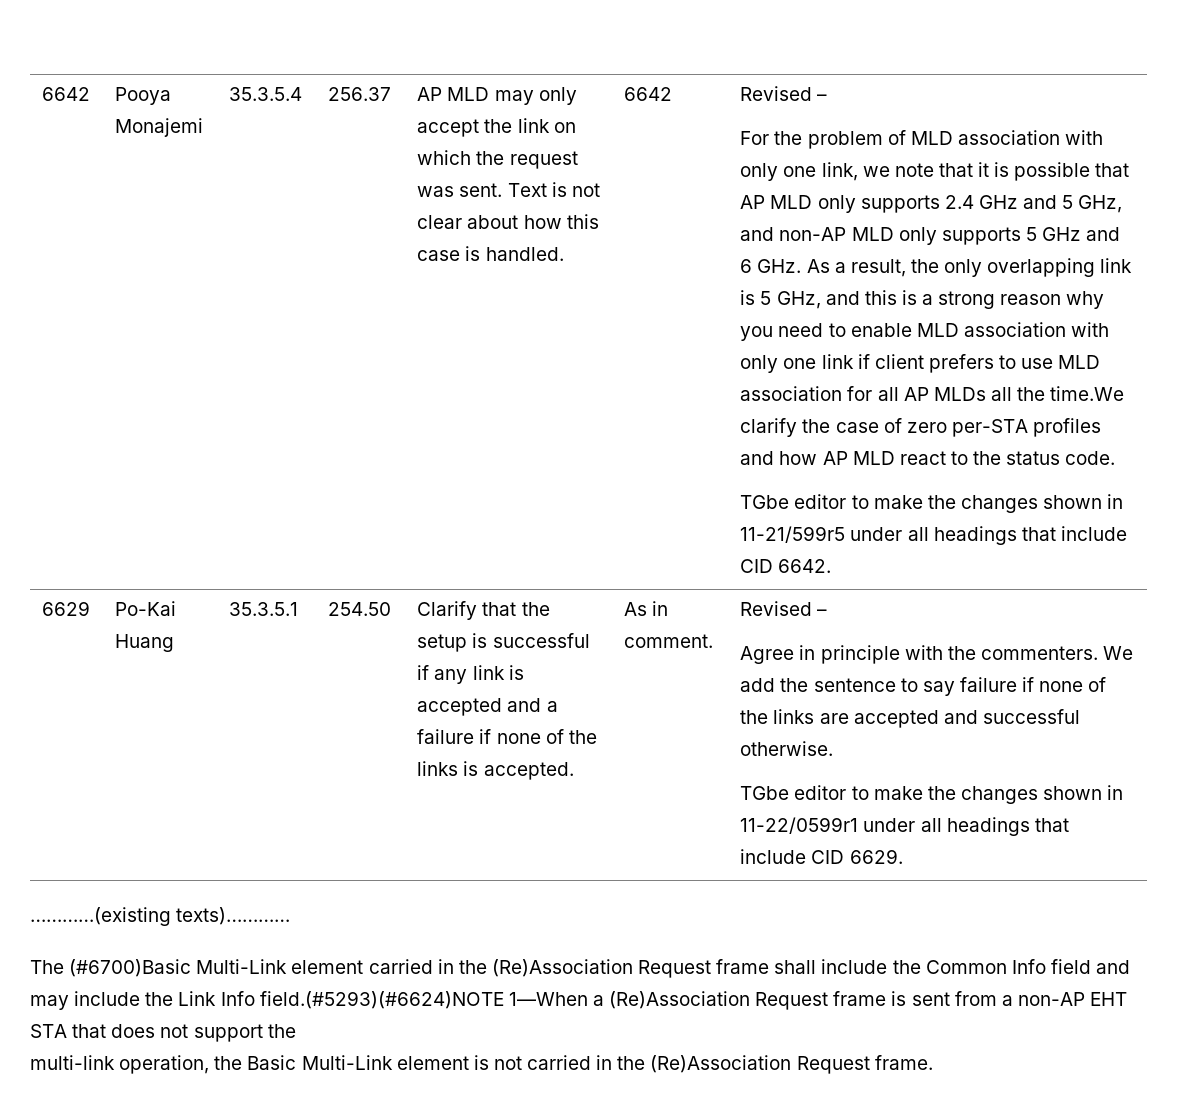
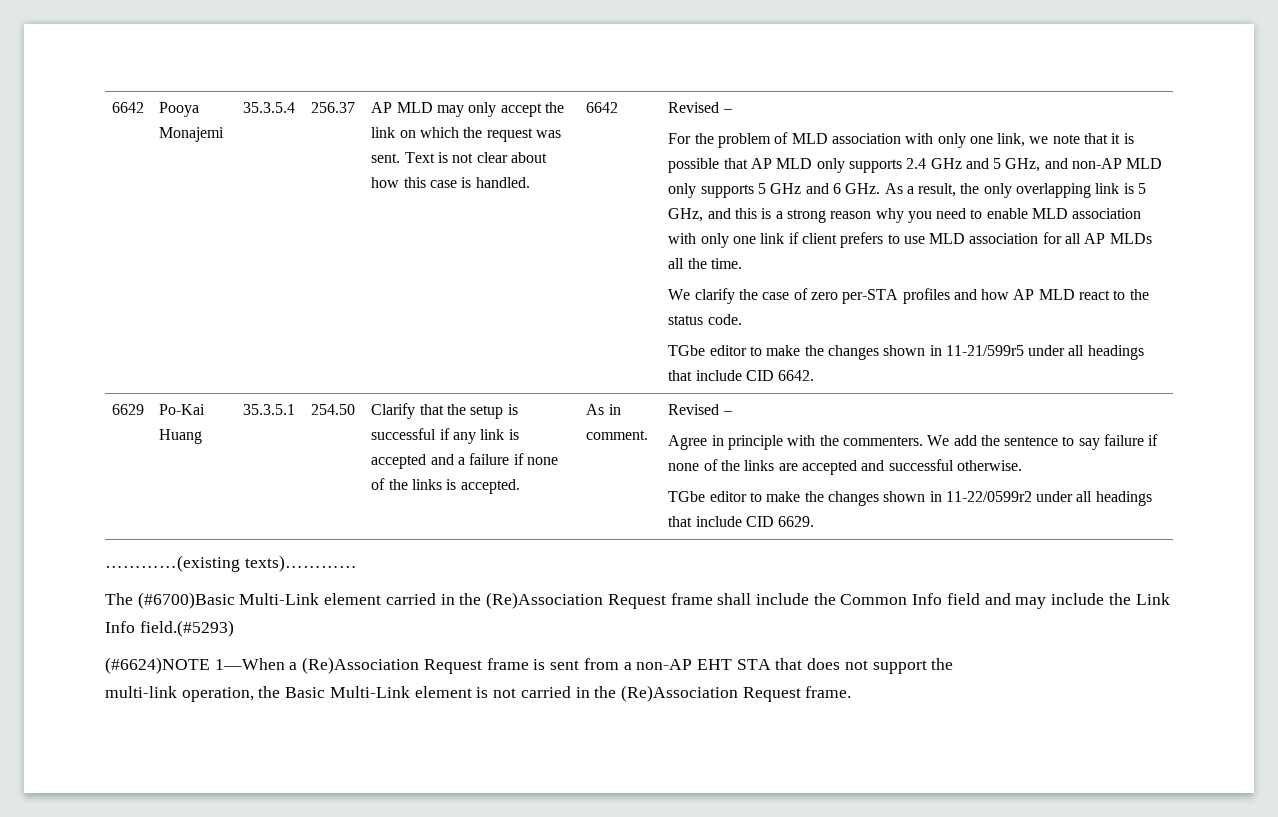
[1050,386,1125,401] time.We -> [710,258,742,269] [668,289,691,300] time. // We
[740,817,859,834] 11-22/0599r1 -> [945,491,1032,502] 11-22/0599r2
[259,991,504,1009] field.(#5293)(#6624)NOTE -> [139,620,234,637] [105,657,210,674] field.(#5293) // (#6624)NOTE

